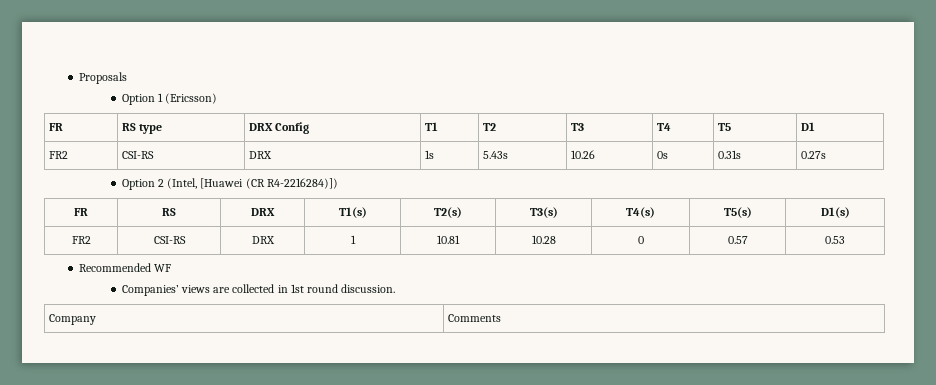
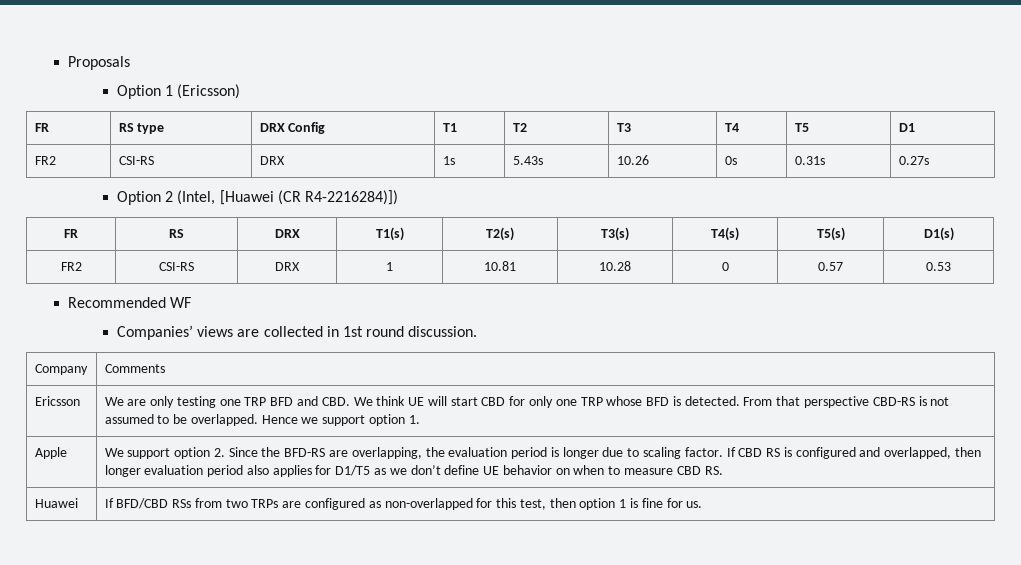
(502, 318) none -> [34,396,80,406] [104,396,950,408] [104,414,420,426] [34,447,67,459] [104,447,982,459] [104,465,723,477] [34,498,78,508] [104,498,703,510] // Ericsson | We are only testing one TRP BFD and CBD. We think UE will start CBD for only one TRP whose BFD is detected. From that perspective CBD-RS is not assumed to be overlapped. Hence we support option 1. // Apple | We support option 2. Since the BFD-RS are overlapping, the evaluation period is longer due to scaling factor. If CBD RS is configured and overlapped, then longer evaluation period also applies for D1/T5 as we don’t define UE behavior on when to measure CBD RS. // Huawei | If BFD/CBD RSs from two TRPs are configured as non-overlapped for this test, then option 1 is fine for us.

